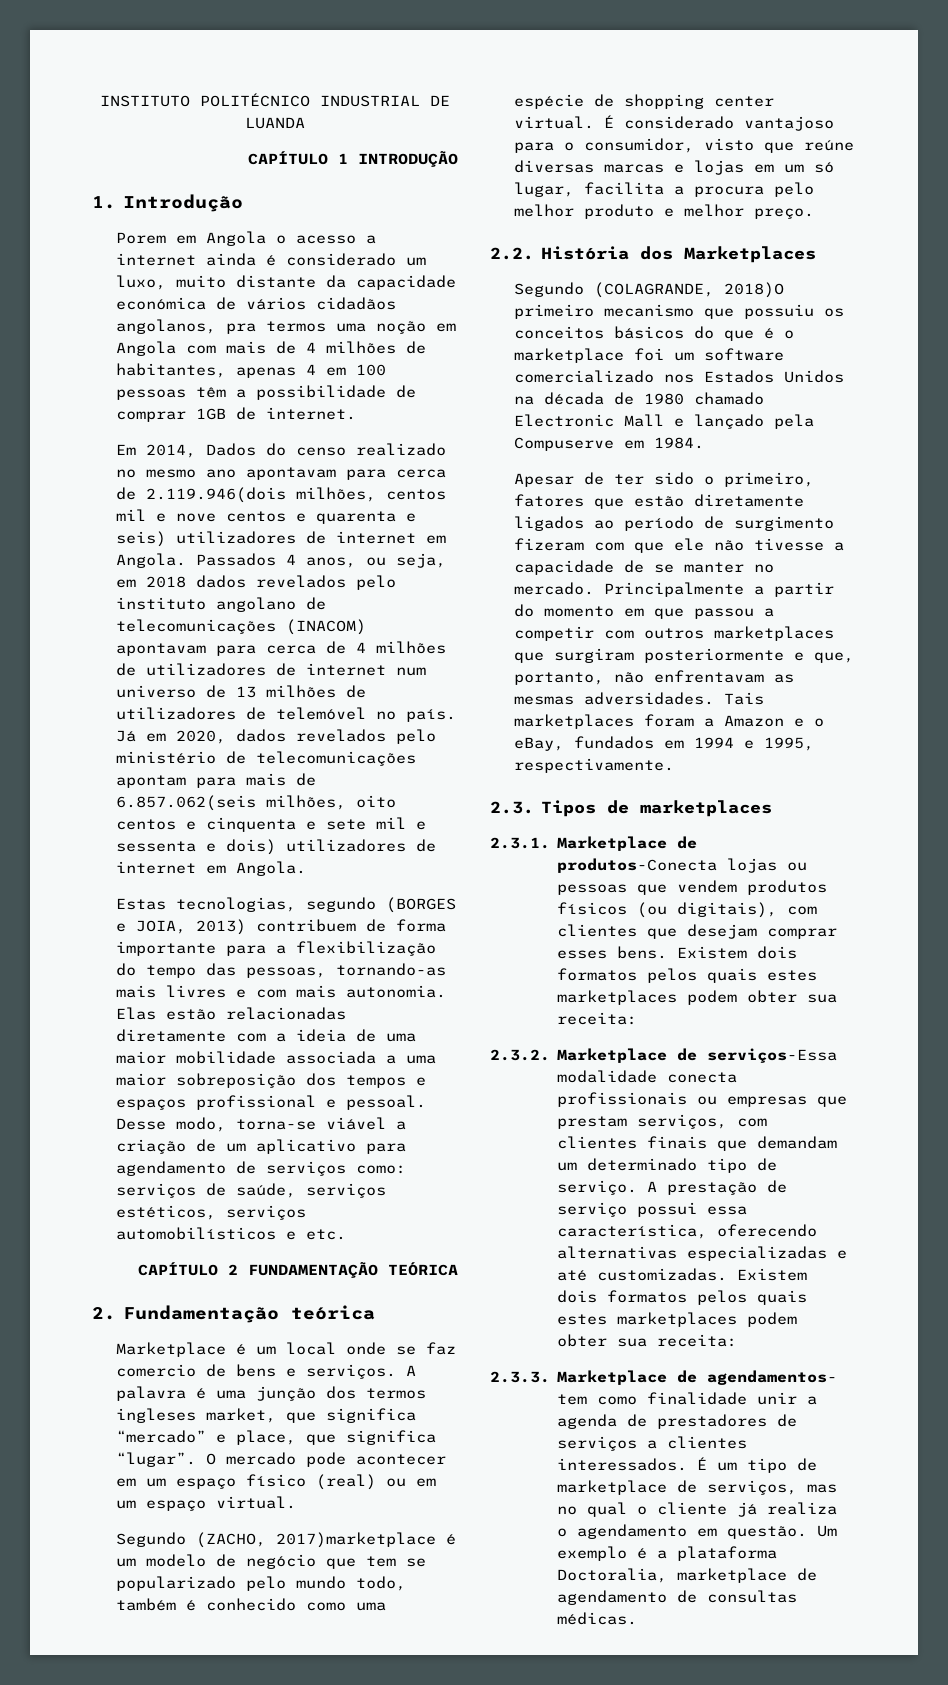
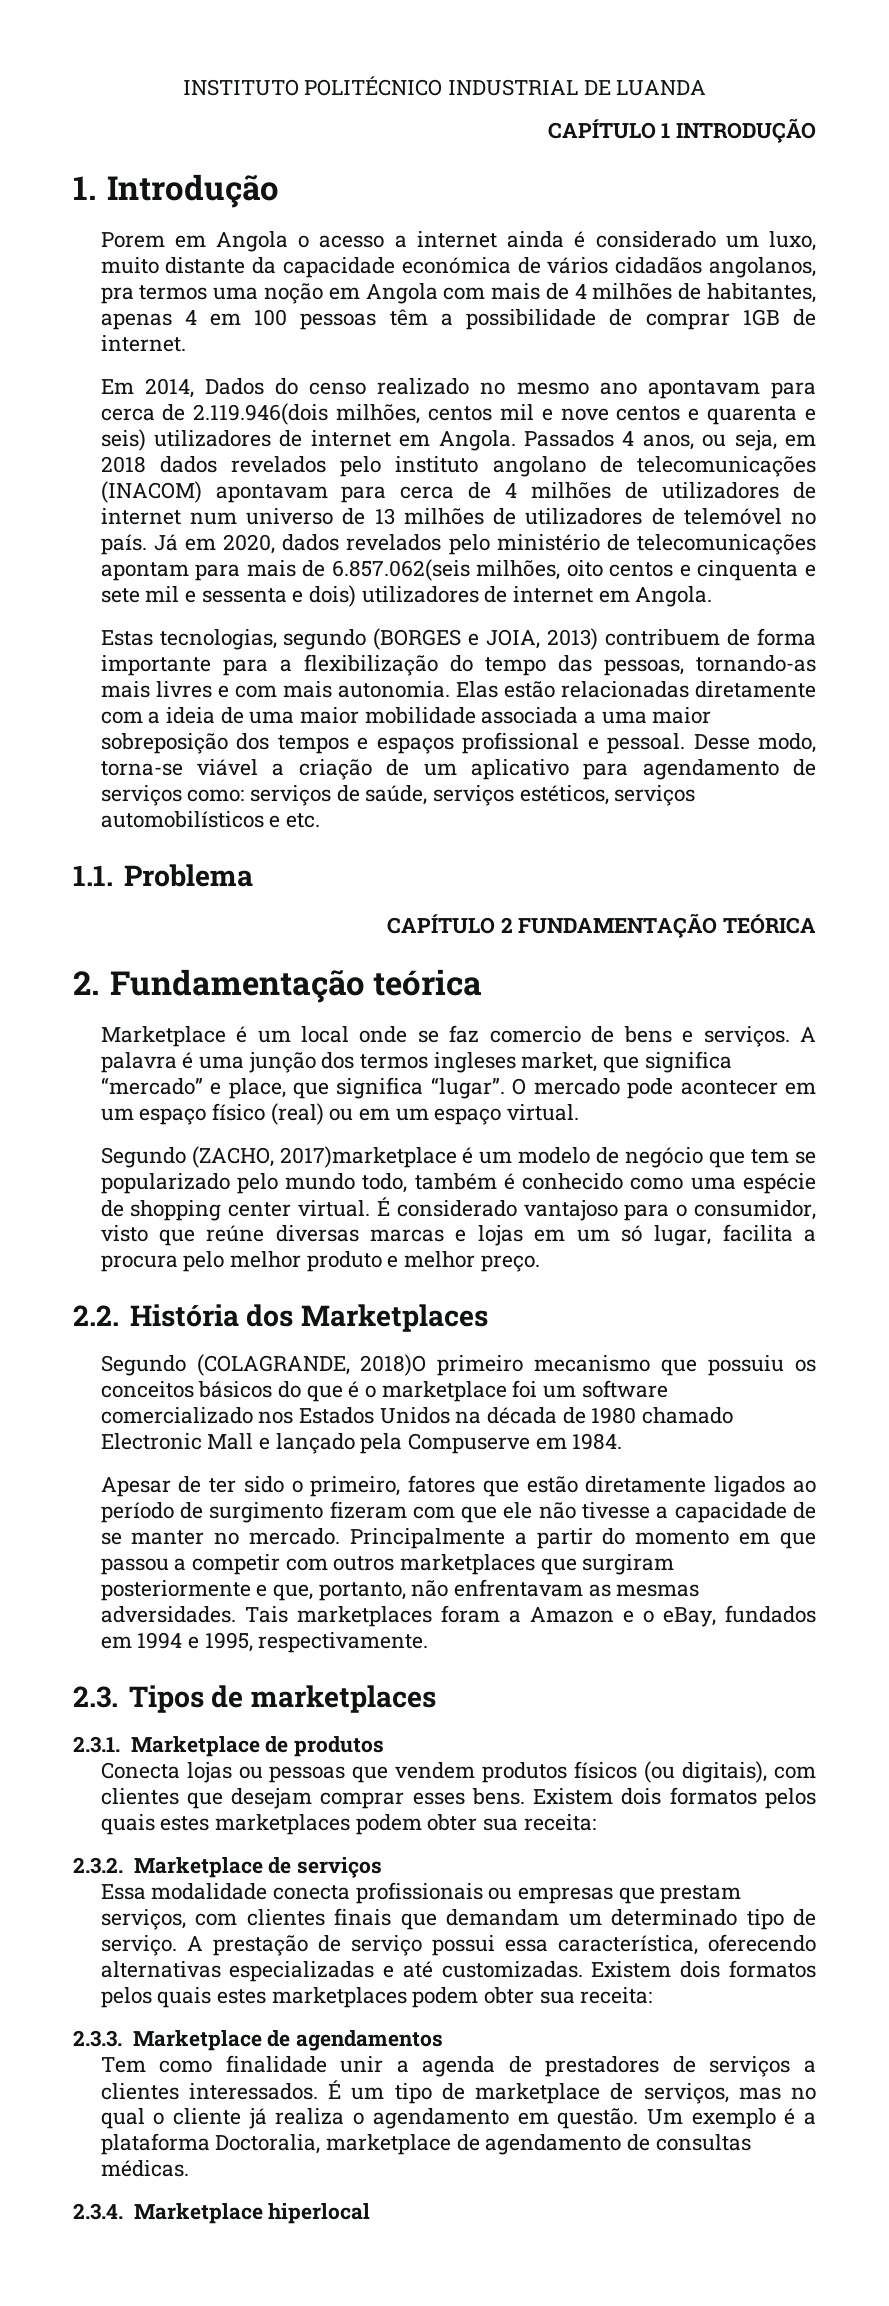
(347, 1234) none -> [73,864,253,887] // 1.1. Problema
[557,858,718,873] produtos-Conecta -> [293,1736,384,1757] [100,1762,180,1779] produtos // Conecta
[707,1048,838,1063] serviços-Essa -> [296,1857,382,1878] [100,1884,146,1900] serviços // Essa
[707,1370,838,1385] [557,1394,588,1405] agendamentos- tem -> [295,2030,443,2051] [100,2057,146,2073] agendamentos // Tem
(638, 1618) none -> [73,2203,371,2224] // 2.3.4. Marketplace hiperlocal

